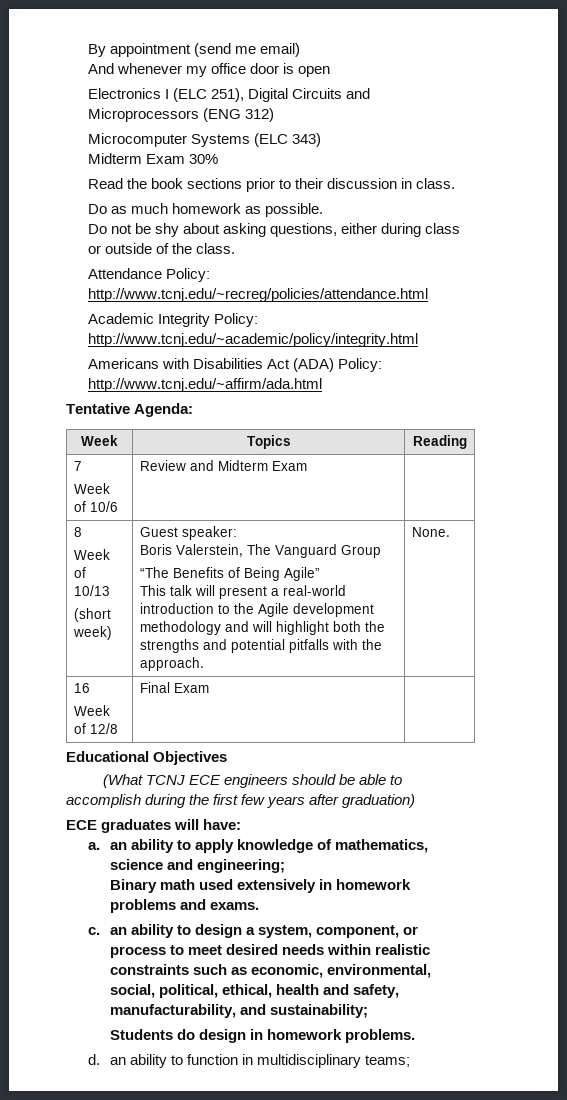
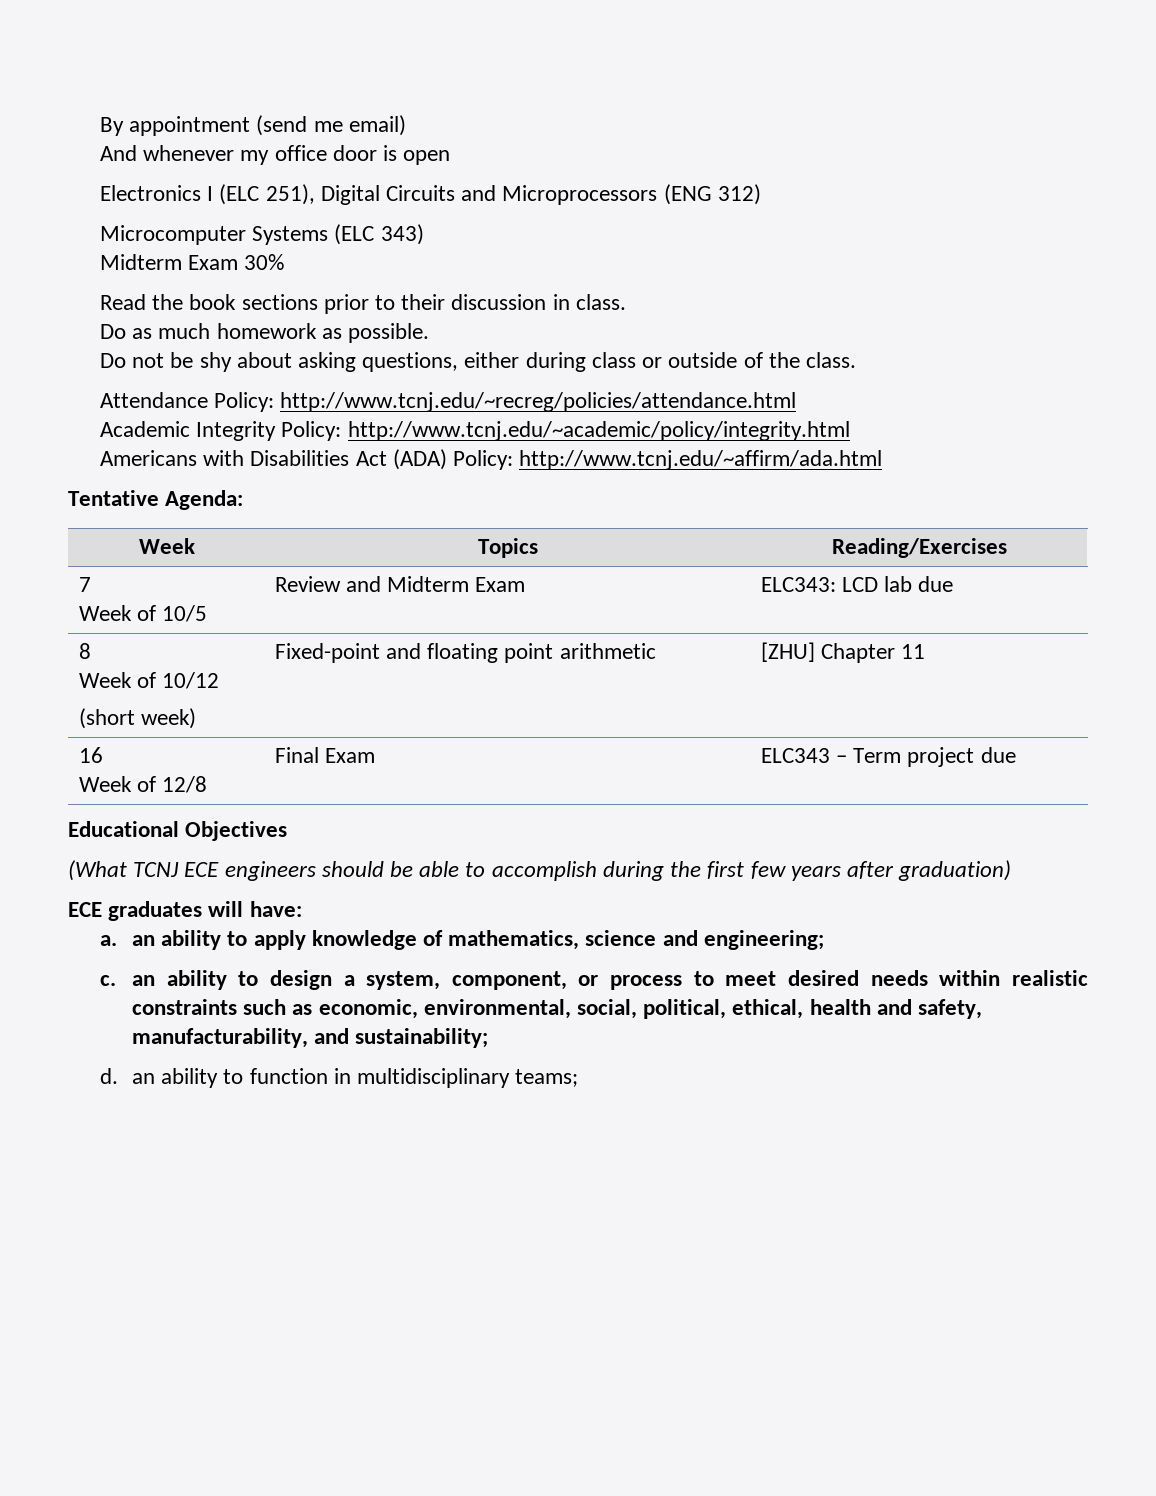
[412,435,467,449] Reading -> [831,538,1007,558] Reading/Exercises
[89,501,118,512] 10/6 -> [162,605,208,622] 10/5
(307, 466) none -> [760,576,954,592] ELC343: LCD lab due
[73,585,110,596] 10/13 -> [162,672,220,689] 10/12
[139,526,237,540] [139,544,381,558] [139,567,320,581] [139,585,346,599] [139,603,374,617] [139,621,385,635] [139,639,382,653] [139,657,204,671] [411,527,450,537] Guest speaker: // Boris Valerstein, The Vanguard Group // “The Benefits of Being Agile” // This talk will present a real-world introduction to the Agile development methodology and will highlight both the strengths and potential pitfalls with the approach. | None. -> [274,643,656,663] [760,642,926,663] Fixed-point and floating point arithmetic | [ZHU] Chapter 11
(209, 688) none -> [760,747,1016,767] ELC343 – Term project due
[109,879,411,893] [109,899,259,913] // Binary math used extensively in homework problems and exams. -> (824, 940) none
[109,1029,415,1043] // Students do design in homework problems. -> (489, 1038) none

